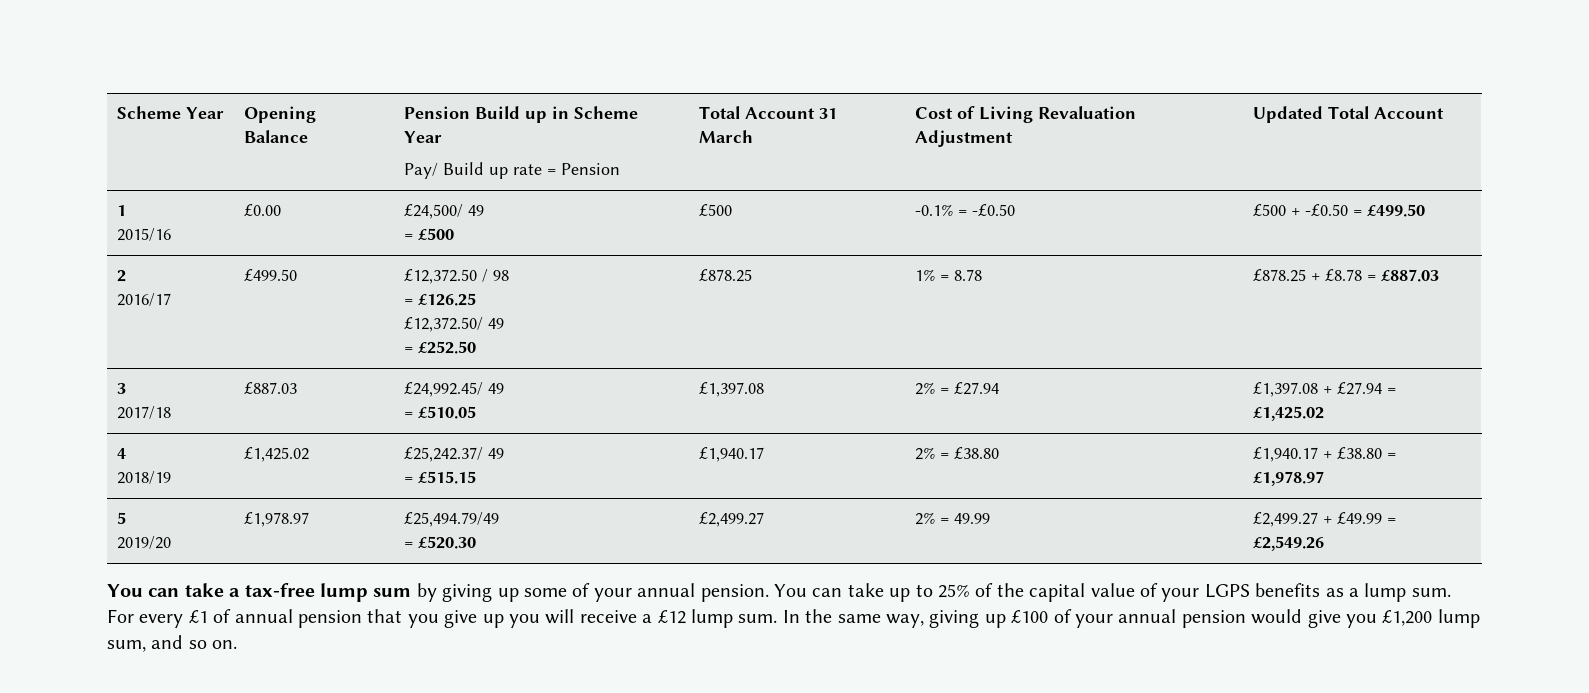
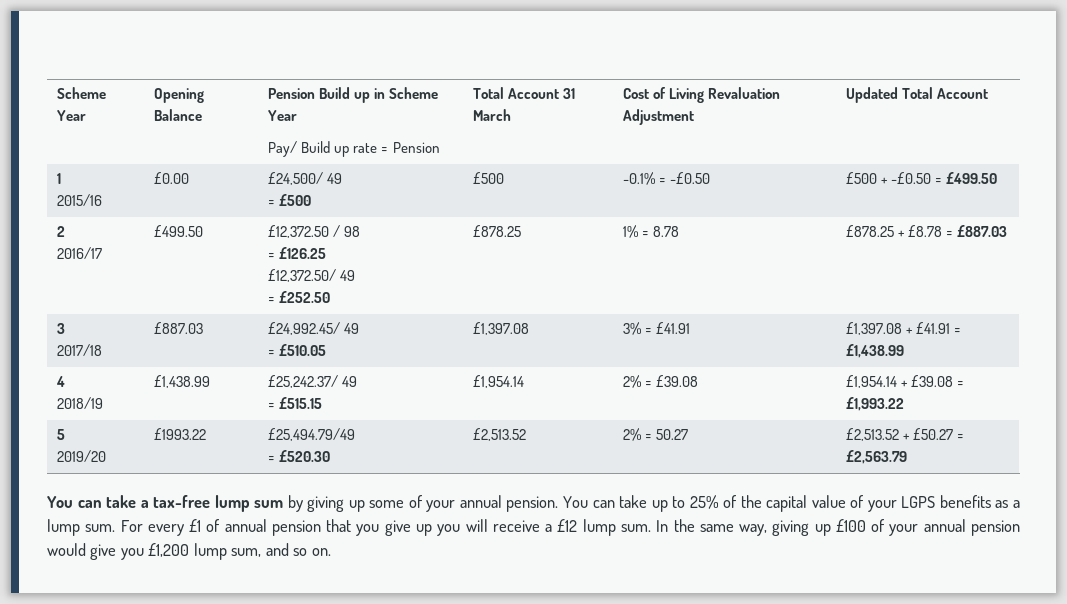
[915,382,1000,395] 2% = £27.94 -> [623,322,691,335] 3% = £41.91
[1337,382,1397,395] [1253,406,1325,421] £27.94 = £1,425.02 -> [916,322,962,334] [846,344,905,358] £41.91 = £1,438.99
[244,447,310,462] £1,425.02 -> [154,375,211,388] £1,438.99
[699,447,765,462] [915,447,1000,460] [1253,447,1397,462] [1253,471,1325,486] £1,940.17 | 2% = £38.80 | £1,940.17 + £38.80 = £1,978.97 -> [473,375,525,388] [623,375,699,388] [846,375,965,388] [846,397,905,411] £1,954.14 | 2% = £39.08 | £1,954.14 + £39.08 = £1,993.22
[244,512,310,527] £1,978.97 -> [154,428,207,440] £1993.22
[699,512,765,527] [915,512,991,525] [1253,512,1397,527] [1253,536,1325,551] £2,499.27 | 2% = 49.99 | £2,499.27 + £49.99 = £2,549.26 -> [473,428,527,441] [623,428,689,441] [846,428,965,441] [846,450,908,464] £2,513.52 | 2% = 50.27 | £2,513.52 + £50.27 = £2,563.79

